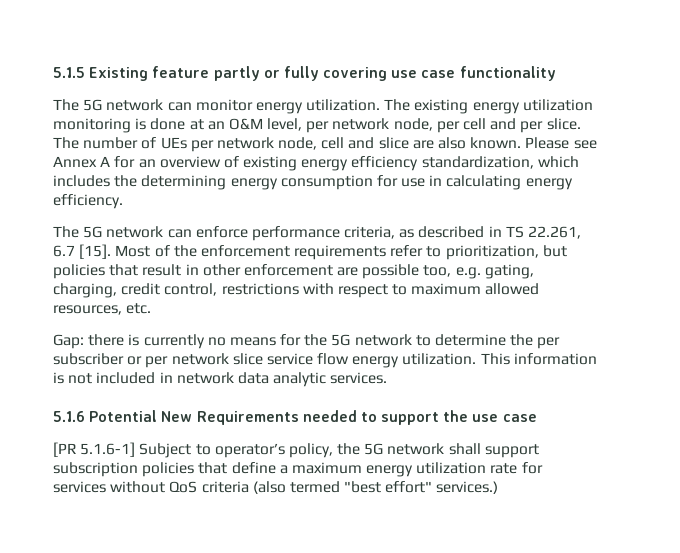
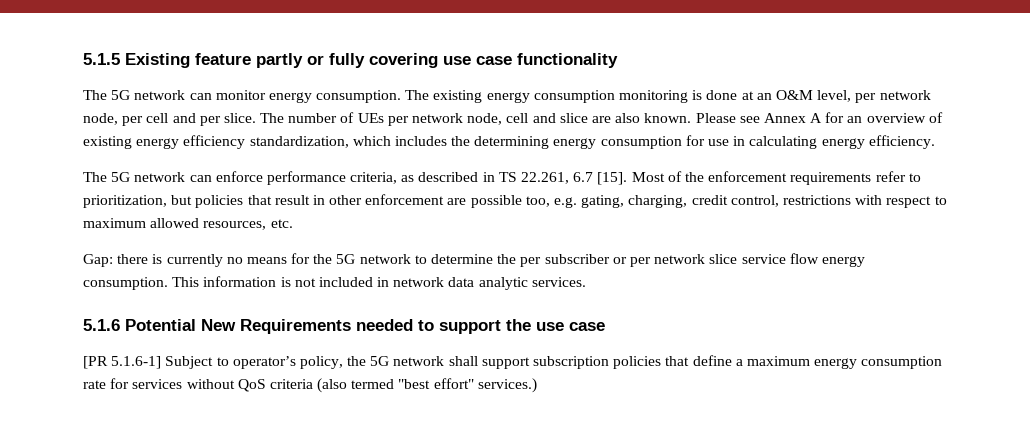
[306,99,381,111] utilization. -> [316,90,402,103] consumption.
[522,99,593,111] utilization -> [533,90,615,103] consumption
[402,353,477,365] utilization. -> [83,277,168,290] consumption.
[416,462,487,474] utilization -> [861,356,943,369] consumption

